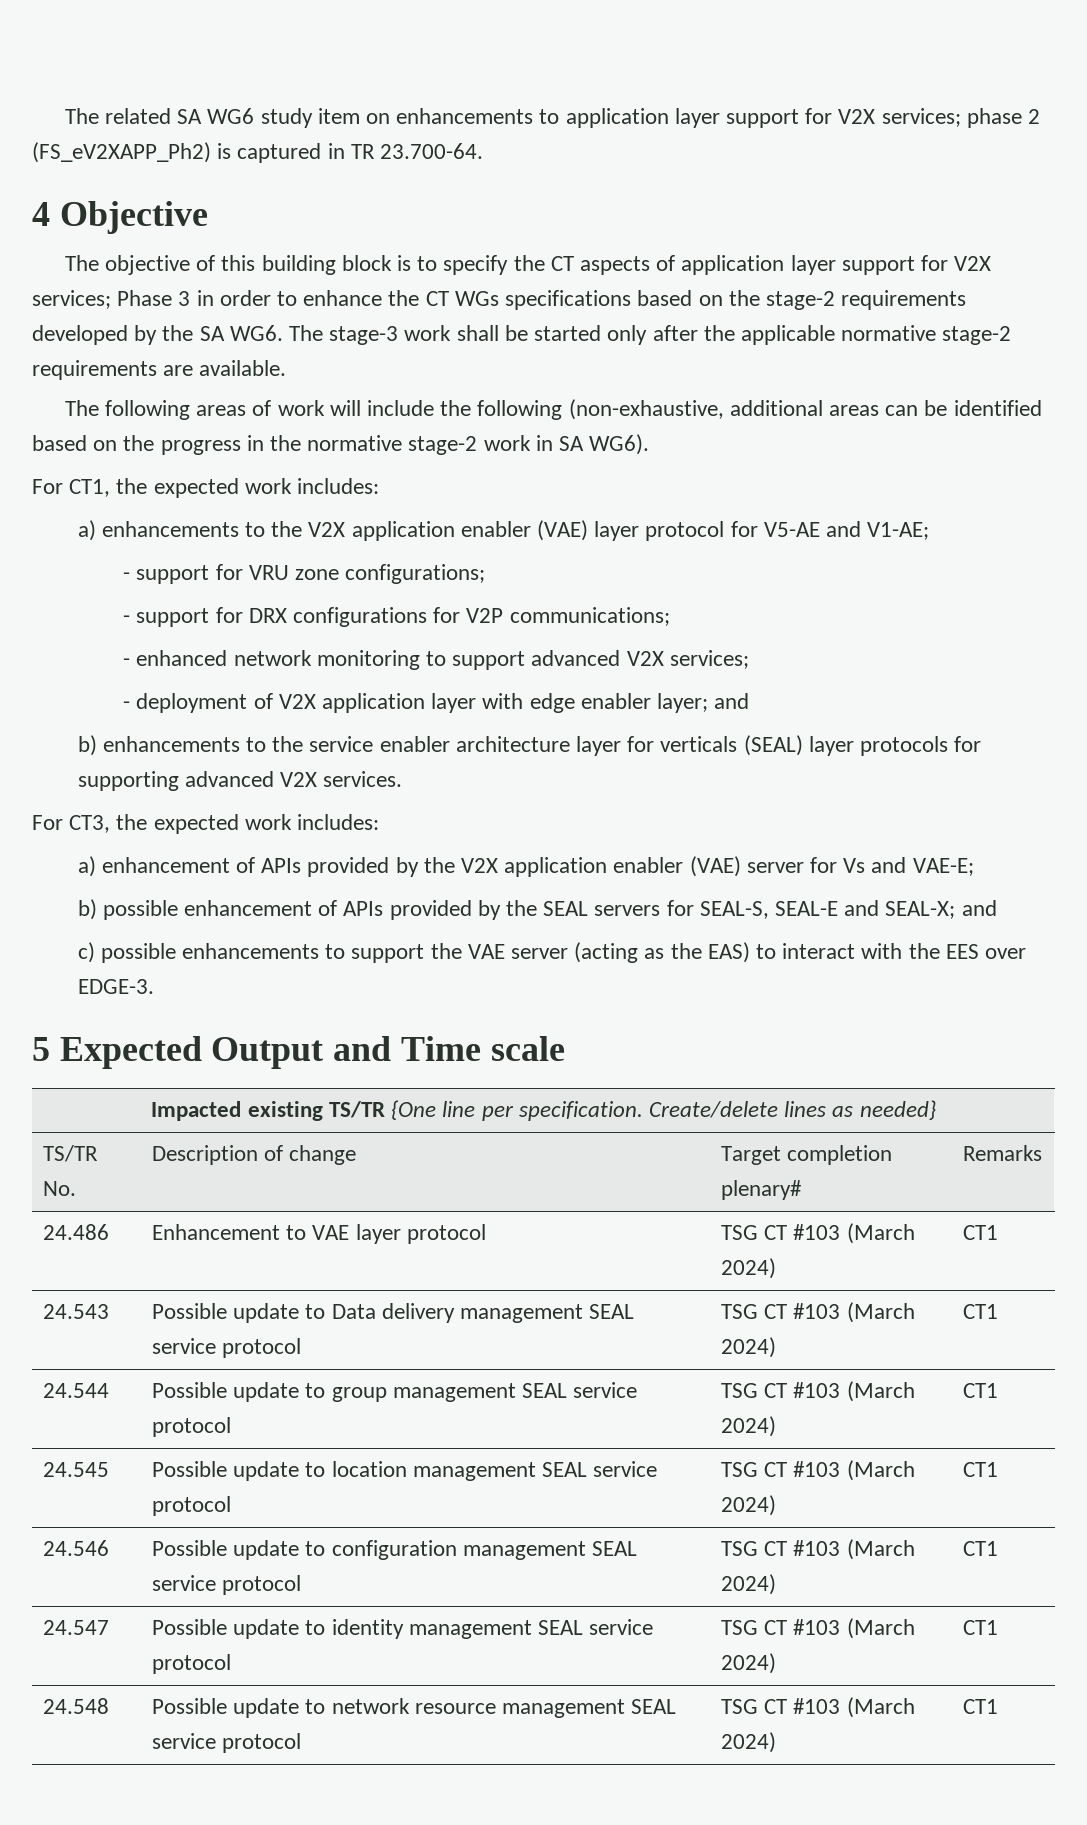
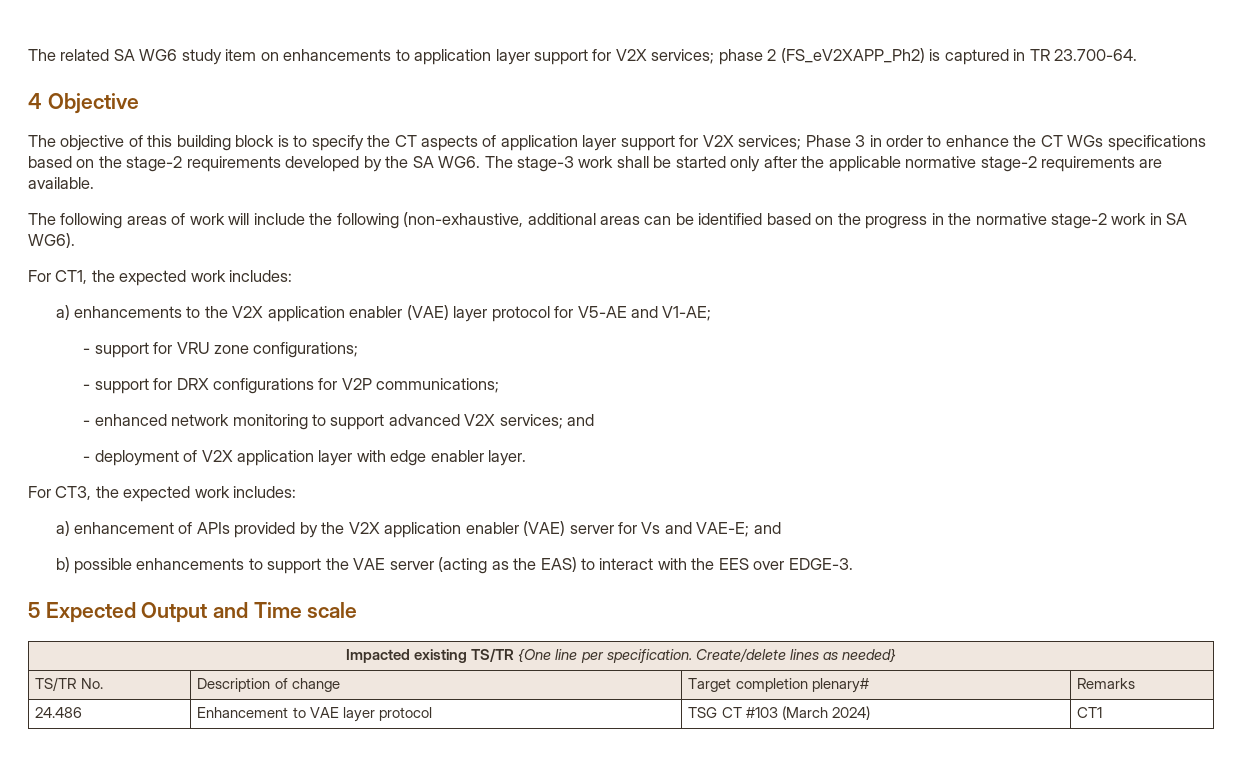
(749, 659) none -> [567,414,595,426] and
[656,693,750,713] [77,735,982,756] [77,771,403,791] layer; and // b) enhancements to the service enabler architecture layer for verticals (SEAL) layer protocols for supporting advanced V2X services. -> [488,450,527,466] layer.
(974, 867) none -> [753,522,781,534] and
[183,900,997,920] [77,942,176,963] enhancement of APIs provided by the SEAL servers for SEAL-S, SEAL-E and SEAL-X; and // c) possible -> (133, 566) none
[42,1304,109,1319] [151,1303,635,1323] [151,1338,302,1358] [720,1302,915,1323] [720,1337,776,1358] [962,1304,998,1319] [42,1383,109,1398] [151,1382,638,1402] [151,1417,231,1437] [720,1381,915,1402] [720,1416,776,1437] [962,1383,998,1398] [42,1462,109,1477] [151,1461,658,1481] [151,1496,231,1516] [720,1460,915,1481] [720,1495,776,1516] [962,1462,998,1477] [42,1540,109,1556] [151,1540,637,1560] [151,1575,302,1595] [720,1539,915,1560] [720,1574,776,1595] [962,1541,998,1556] [42,1620,109,1635] [151,1619,654,1639] [151,1654,231,1674] [720,1618,915,1639] [720,1653,776,1674] [962,1620,998,1635] [42,1698,109,1714] [151,1698,677,1718] [151,1733,302,1753] [720,1697,915,1718] [720,1732,776,1753] [962,1699,998,1714] // 24.543 | Possible update to Data delivery management SEAL service protocol | TSG CT #103 (March 2024) | CT1 // 24.544 | Possible update to group management SEAL service protocol | TSG CT #103 (March 2024) | CT1 // 24.545 | Possible update to location management SEAL service protocol | TSG CT #103 (March 2024) | CT1 // 24.546 | Possible update to configuration management SEAL service protocol | TSG CT #103 (March 2024) | CT1 // 24.547 | Possible update to identity management SEAL service protocol | TSG CT #103 (March 2024) | CT1 // 24.548 | Possible update to network resource management SEAL service protocol | TSG CT #103 (March 2024) | CT1 -> (1103, 712) none

